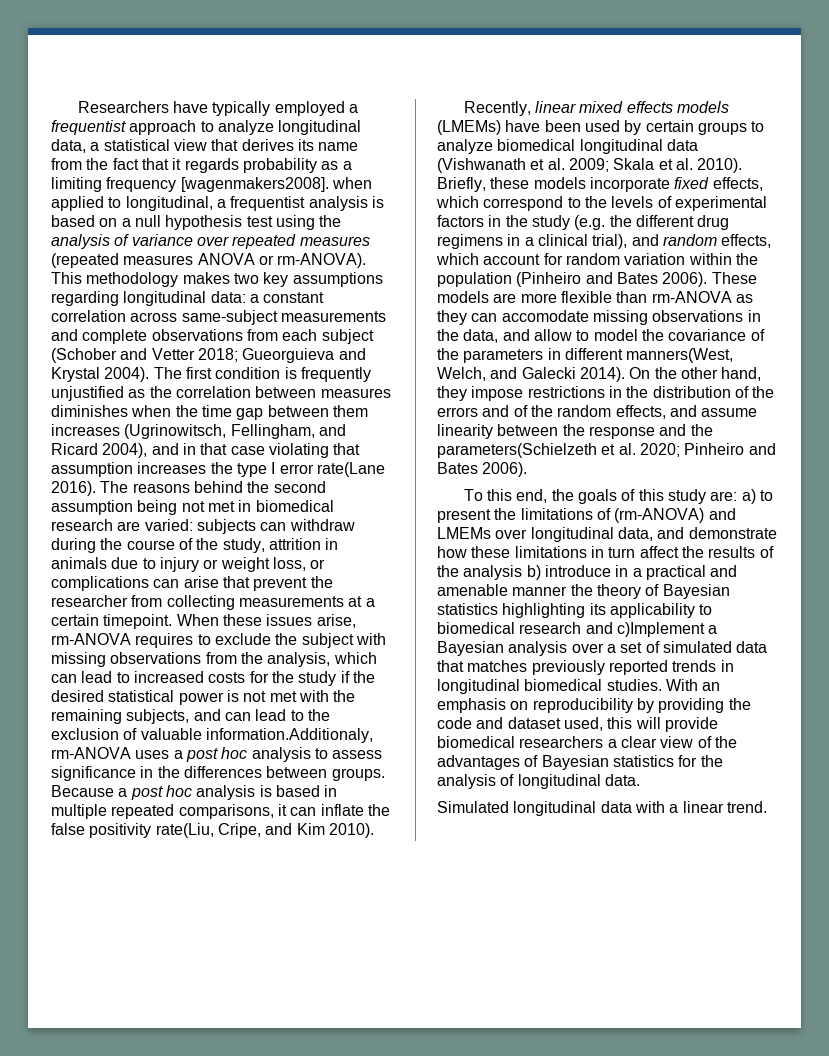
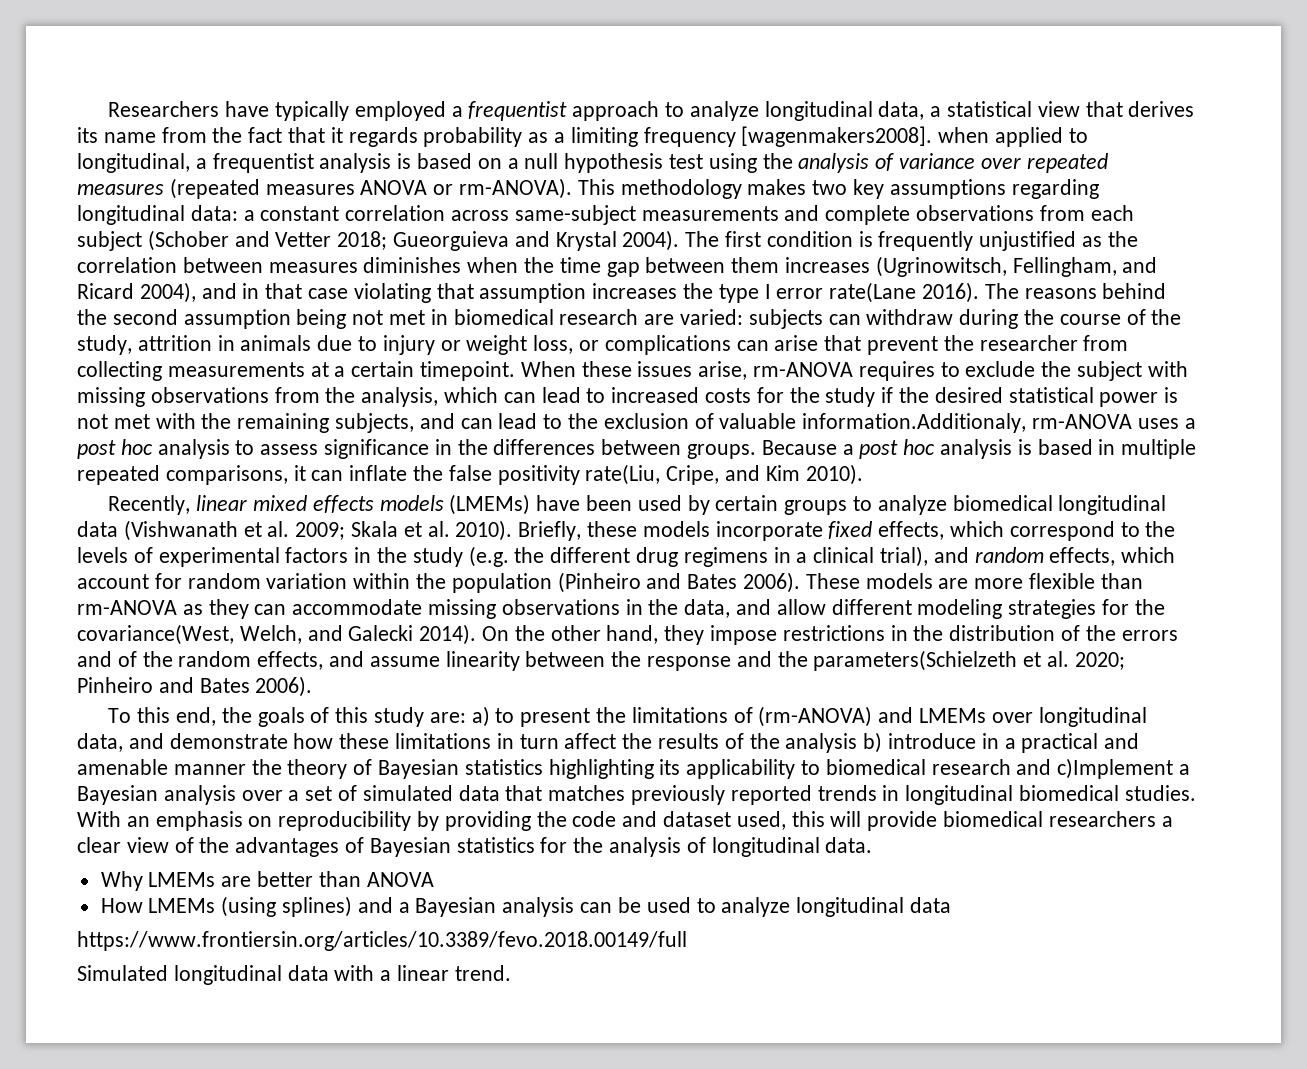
[501,310,589,322] accomodate -> [292,599,423,615] accommodate
[576,329,765,341] [437,348,734,363] to model the covariance of the parameters in different manners(West, -> [831,599,1165,619] [77,624,234,645] different modeling strategies for the covariance(West,
(640, 780) none -> [100,871,434,891] [100,896,951,917] [77,931,687,951] // Why LMEMs are better than ANOVA // How LMEMs (using splines) and a Bayesian analysis can be used to analyze longitudinal data // https://www.frontiersin.org/articles/10.3389/fevo.2018.00149/full

